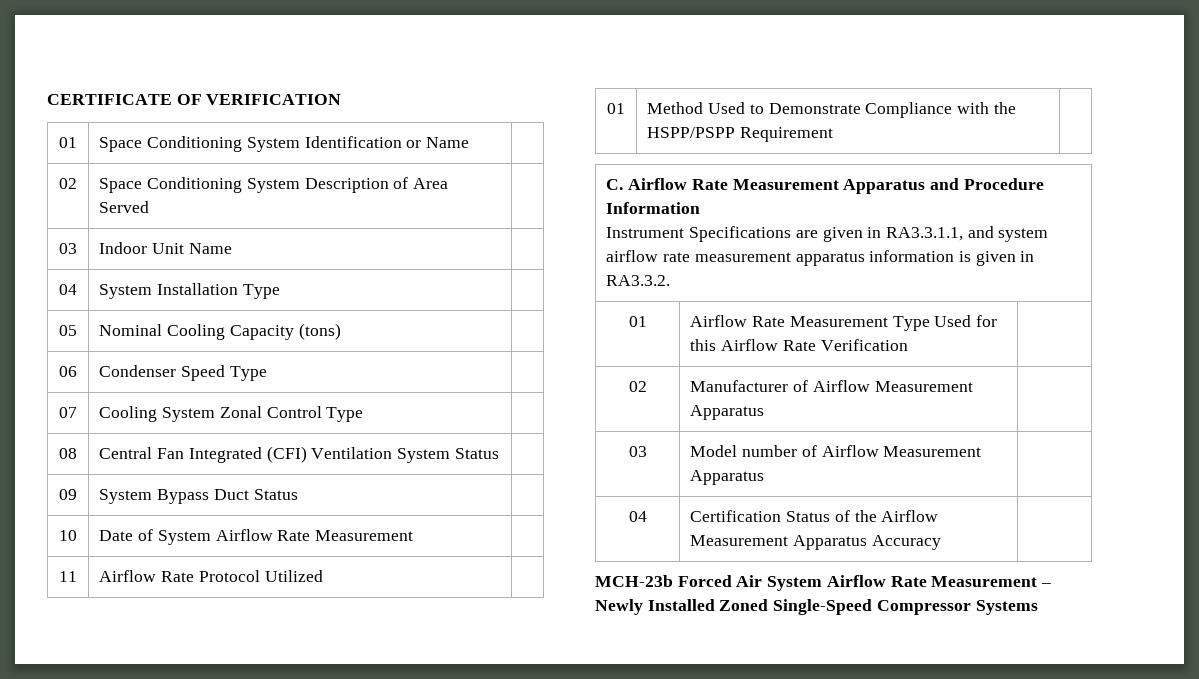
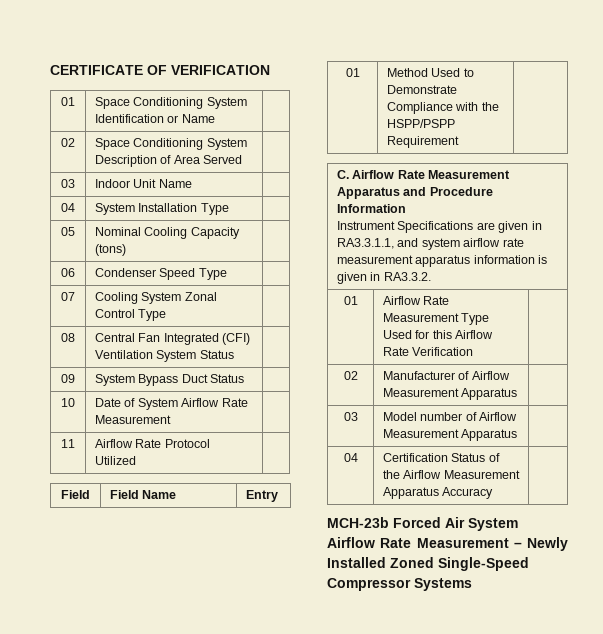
(323, 576) none -> [61,490,90,499] [110,490,177,499] [246,490,279,502] // Field | Field Name | Entry

